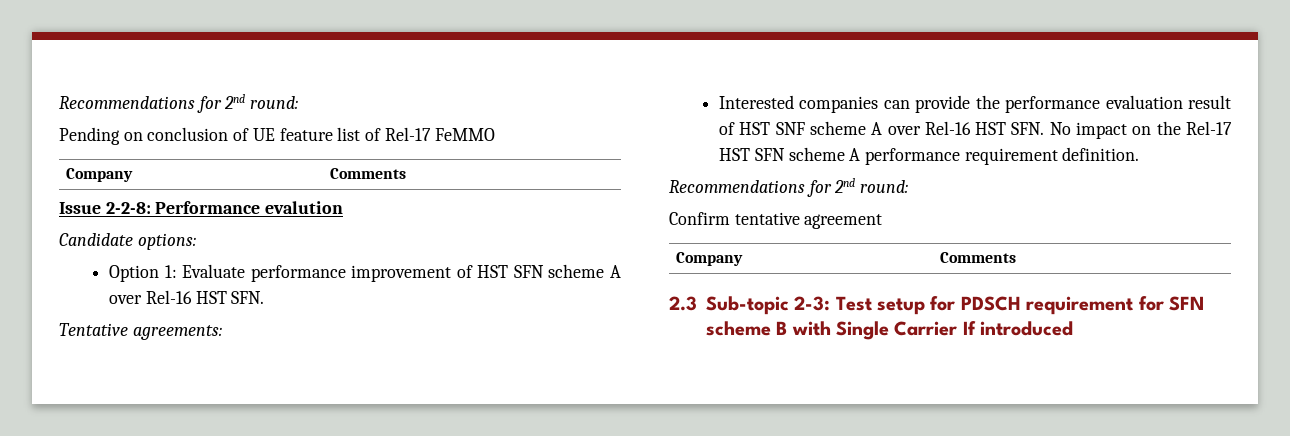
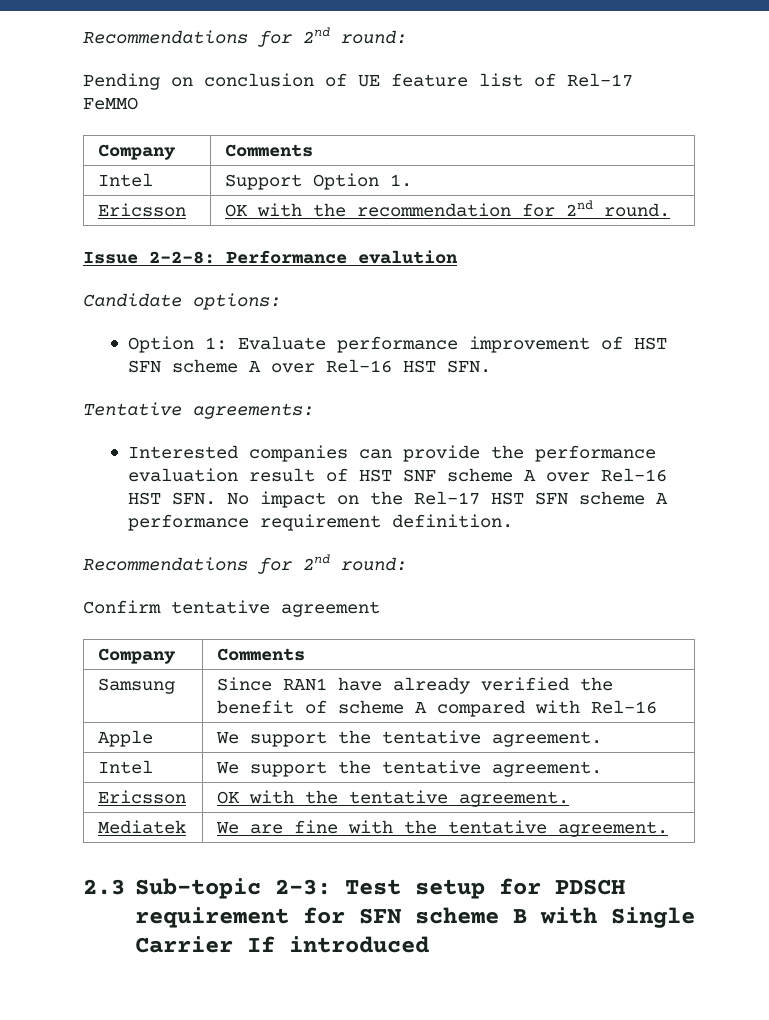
(407, 173) none -> [98,173,154,187] [225,173,413,190] [98,203,187,217] [225,200,671,217] // Intel | Support Option 1. // Ericsson | OK with the recommendation for 2nd round.
(1017, 257) none -> [98,678,176,694] [217,677,614,694] [217,700,658,717] [98,730,154,747] [216,730,603,747] [98,760,154,774] [216,760,603,777] [98,790,187,804] [217,790,570,807] [98,820,187,834] [216,820,669,837] // Samsung | Since RAN1 have already verified the benefit of scheme A compared with Rel-16 // Apple | We support the tentative agreement. // Intel | We support the tentative agreement. // Ericsson | OK with the tentative agreement. // Mediatek | We are fine with the tentative agreement.

